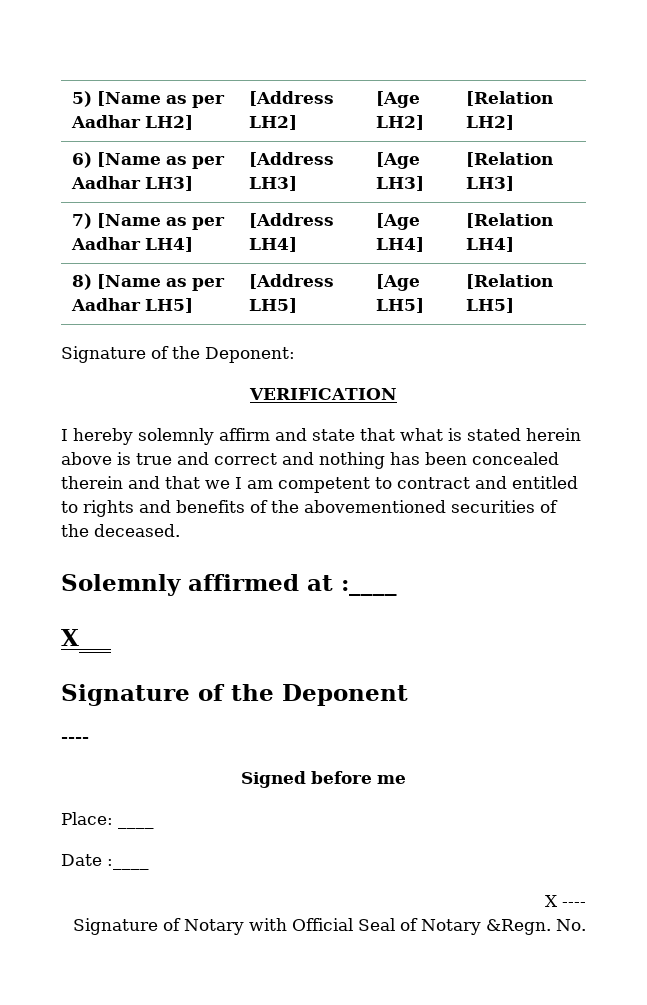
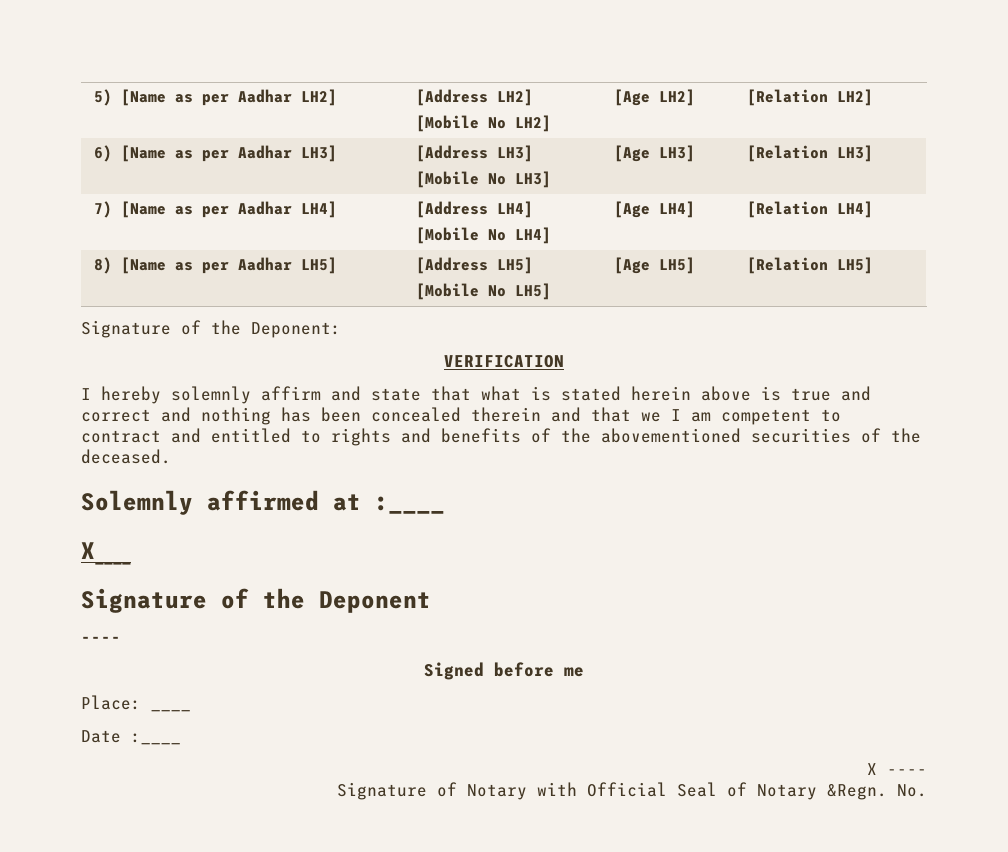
(298, 122) none -> [416,115,552,132] // [Mobile No LH2]
(298, 183) none -> [416,171,552,188] // [Mobile No LH3]
(298, 244) none -> [416,227,552,244] // [Mobile No LH4]
(298, 305) none -> [416,283,552,300] // [Mobile No LH5]

